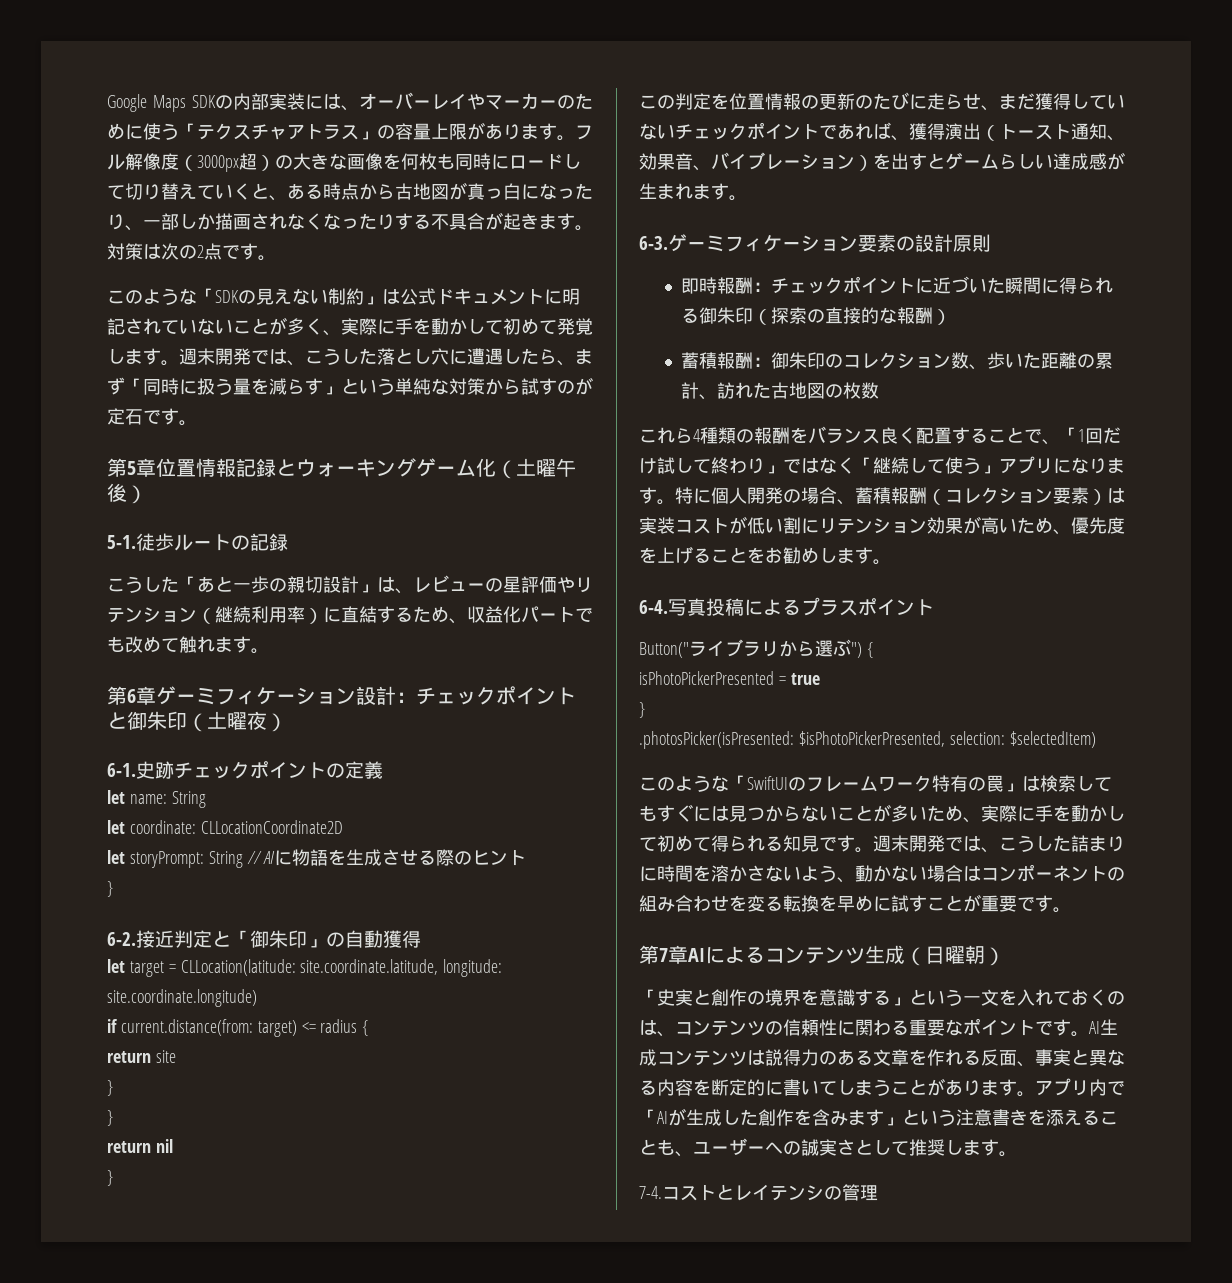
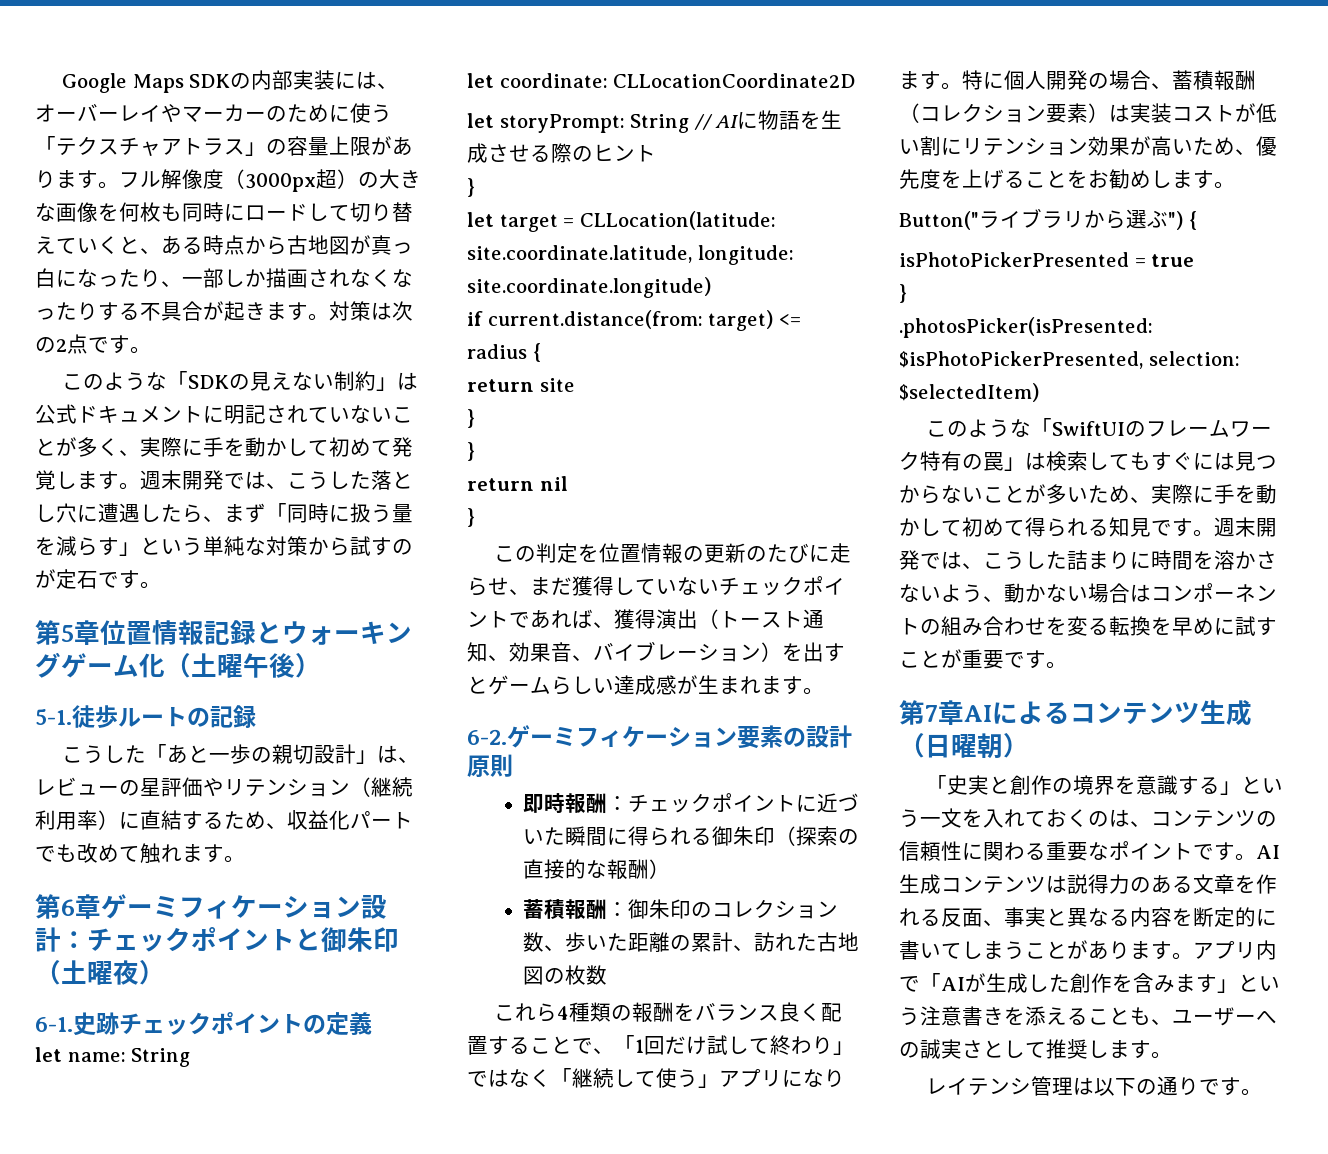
[107,930,421,948] // 6-2.接近判定と「御朱印」の自動獲得 -> (475, 187) none
[639,236,668,250] 6-3. -> [467,729,507,745] 6-2.
[639,597,934,616] // 6-4.写真投稿によるプラスポイント -> (1235, 185) none
[639,1184,878,1201] 7-4.コストとレイテンシの管理 -> [926,1076,1263,1096] レイテンシ管理は以下の通りです。

